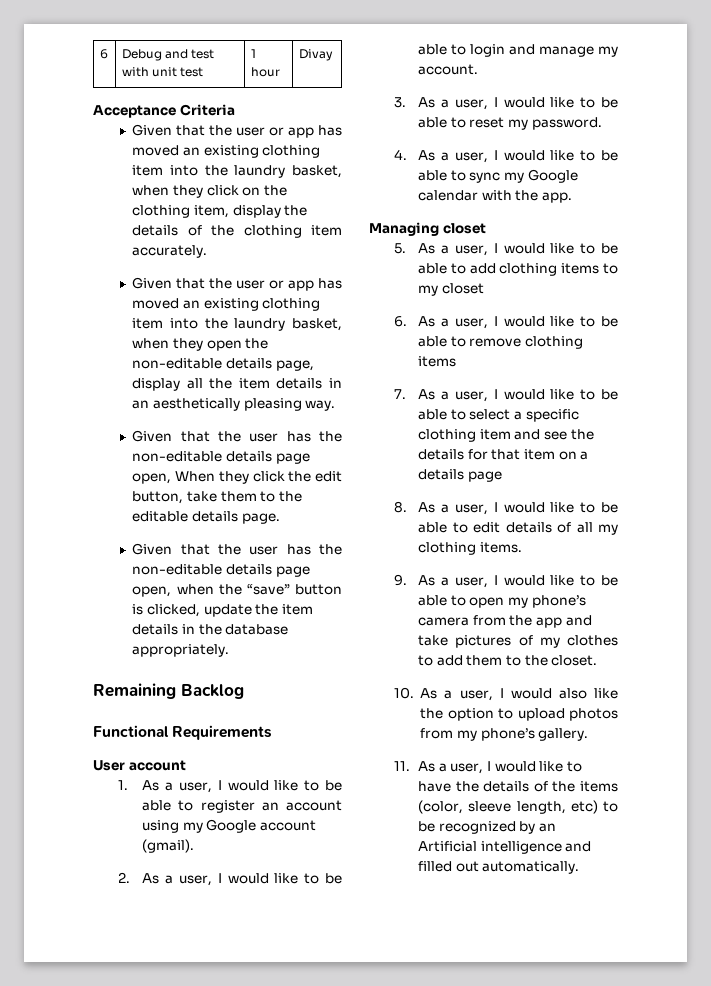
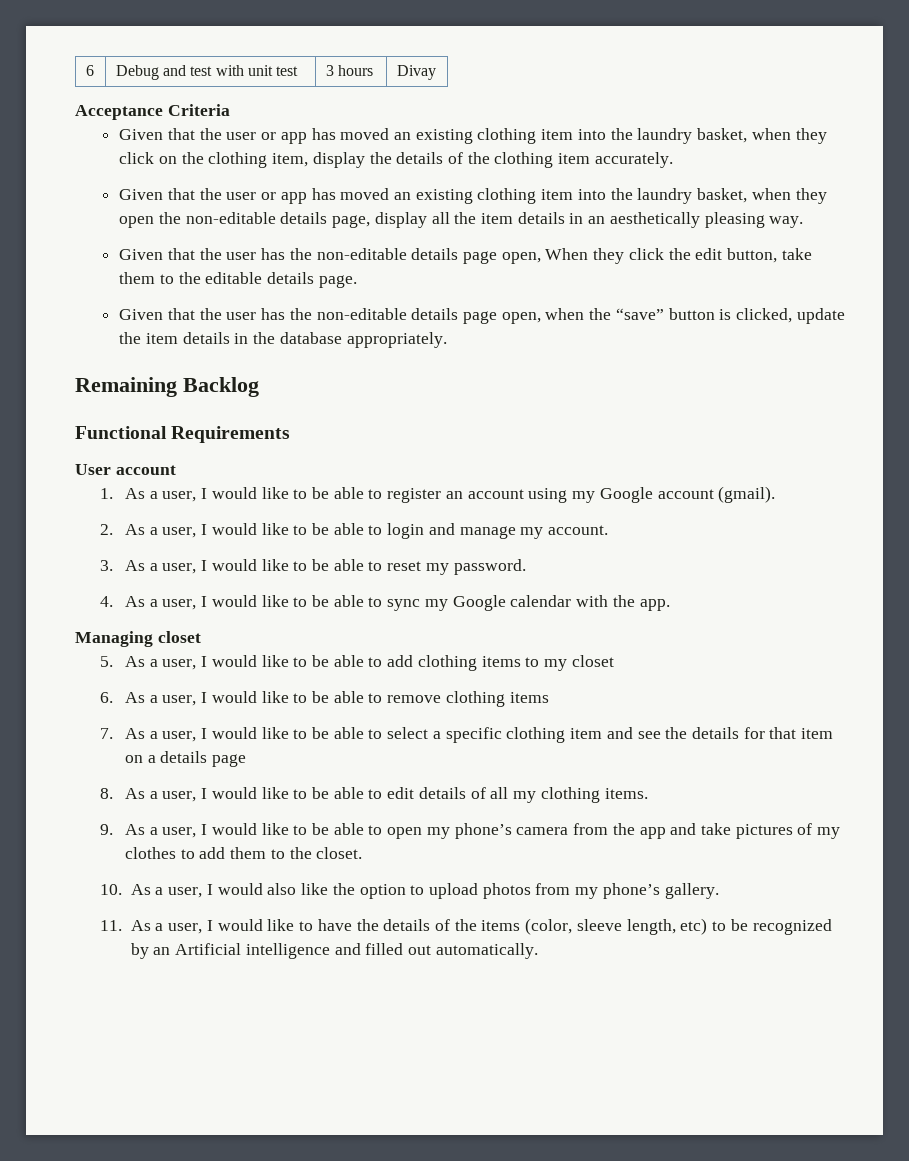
[250,49,256,58] [250,67,280,77] 1 hour -> [325,65,373,76] 3 hours

